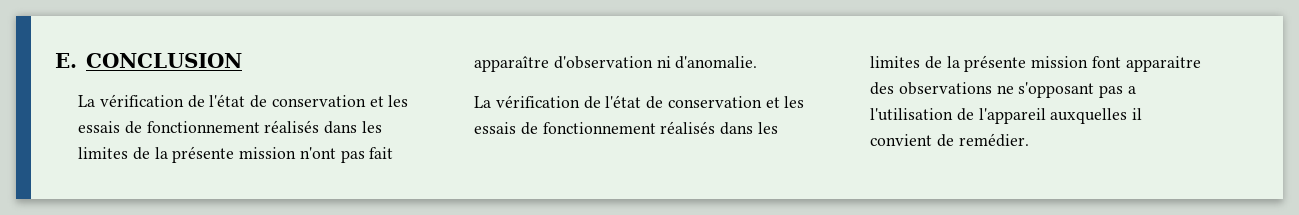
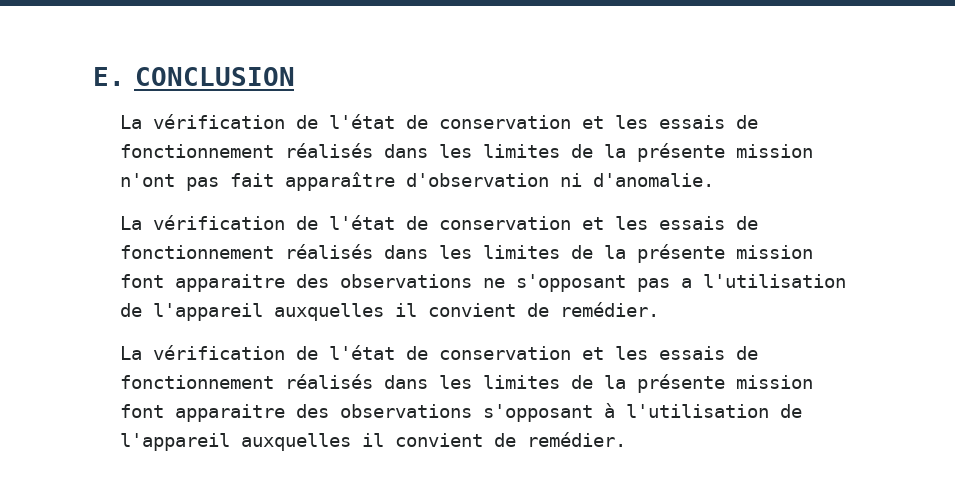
(1029, 140) none -> [119,345,758,360] [119,374,813,393] [119,403,802,422] [119,432,626,451] // La vérification de l'état de conservation et les essais de fonctionnement réalisés dans les limites de la présente mission font apparaitre des observations s'opposant à l'utilisation de l'appareil auxquelles il convient de remédier.

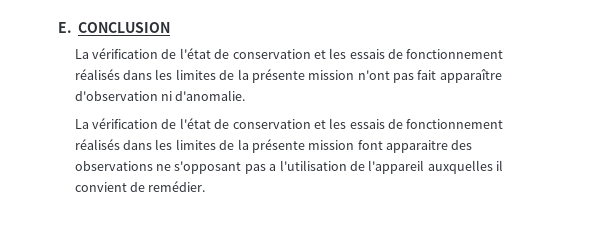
[119,345,758,360] [119,374,813,393] [119,403,802,422] [119,432,626,451] // La vérification de l'état de conservation et les essais de fonctionnement réalisés dans les limites de la présente mission font apparaitre des observations s'opposant à l'utilisation de l'appareil auxquelles il convient de remédier. -> (206, 186) none

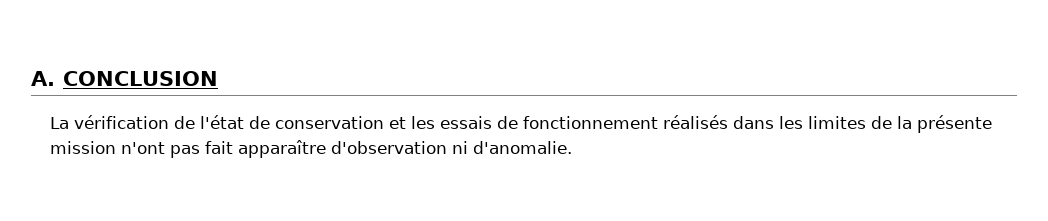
[58,22,72,33] E. -> [31,71,55,86] A.
[74,118,504,129] [74,139,473,153] [74,160,504,174] [74,181,206,192] // La vérification de l'état de conservation et les essais de fonctionnement réalisés dans les limites de la présente mission font apparaitre des observations ne s'opposant pas a l'utilisation de l'appareil auxquelles il convient de remédier. -> (572, 147) none

